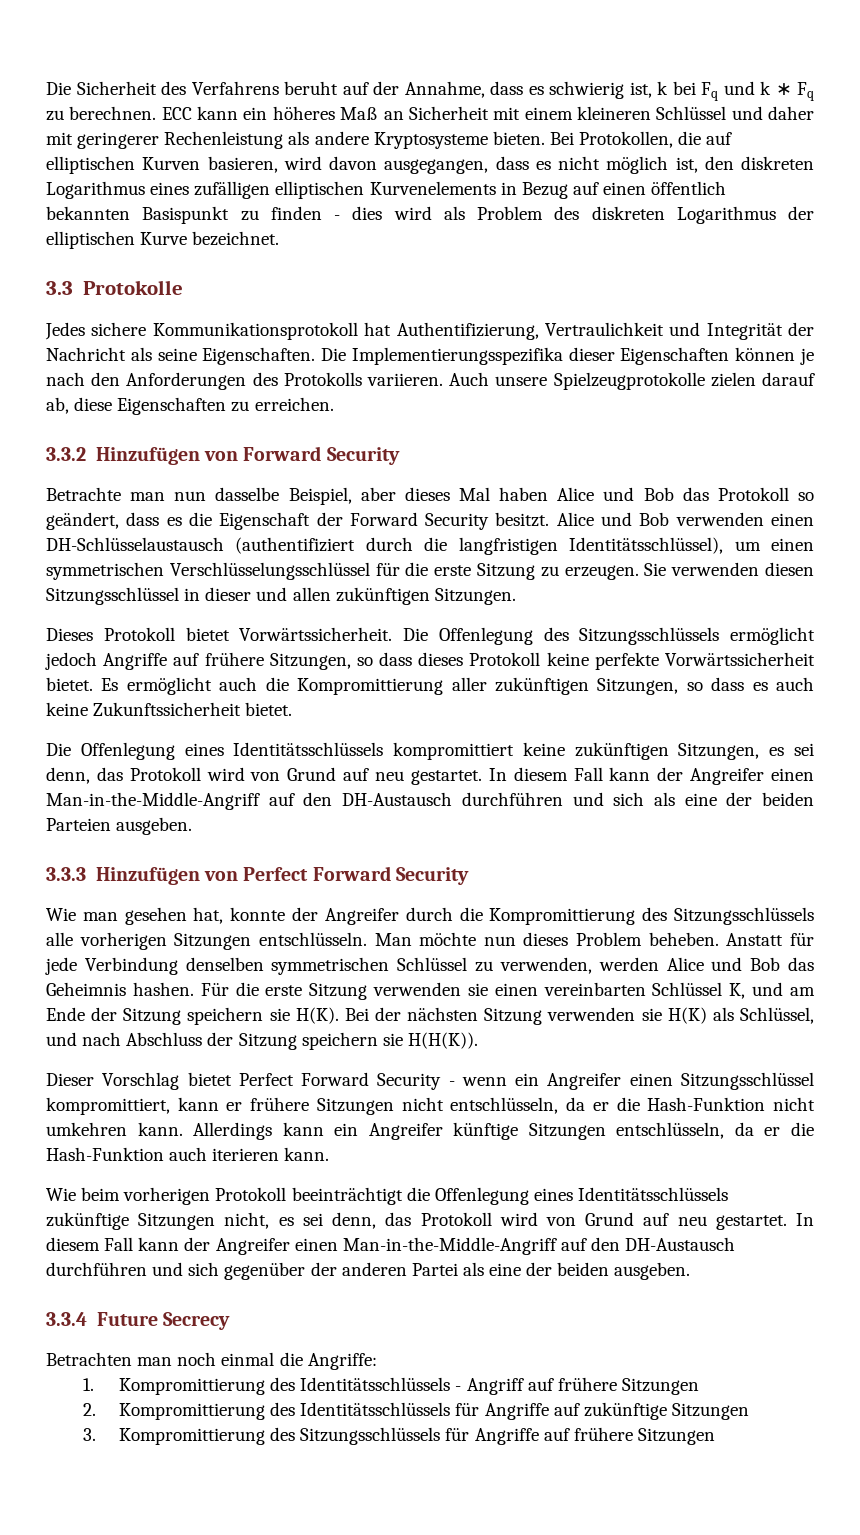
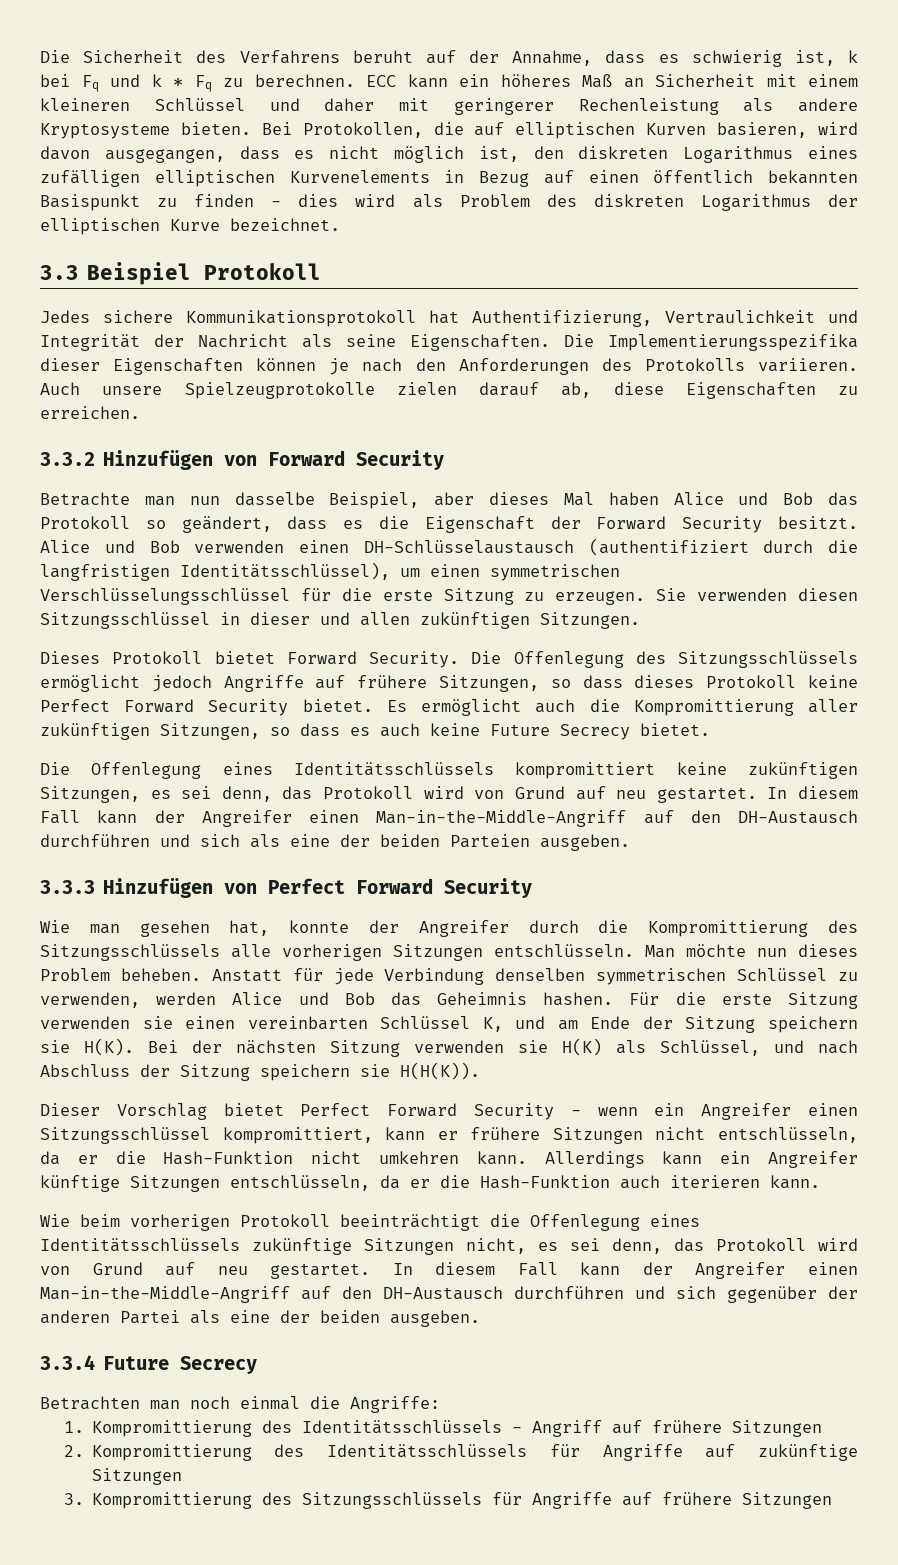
[82,280,183,295] Protokolle -> [87,262,322,285] Beispiel Protokoll
[239,627,393,641] Vorwärtssicherheit. -> [286,651,459,668] Forward Security.
[594,652,816,670] perfekte Vorwärtssicherheit -> [40,699,289,716] Perfect Forward Security
[93,702,242,716] Zukunftssicherheit -> [490,724,630,740] Future Secrecy

